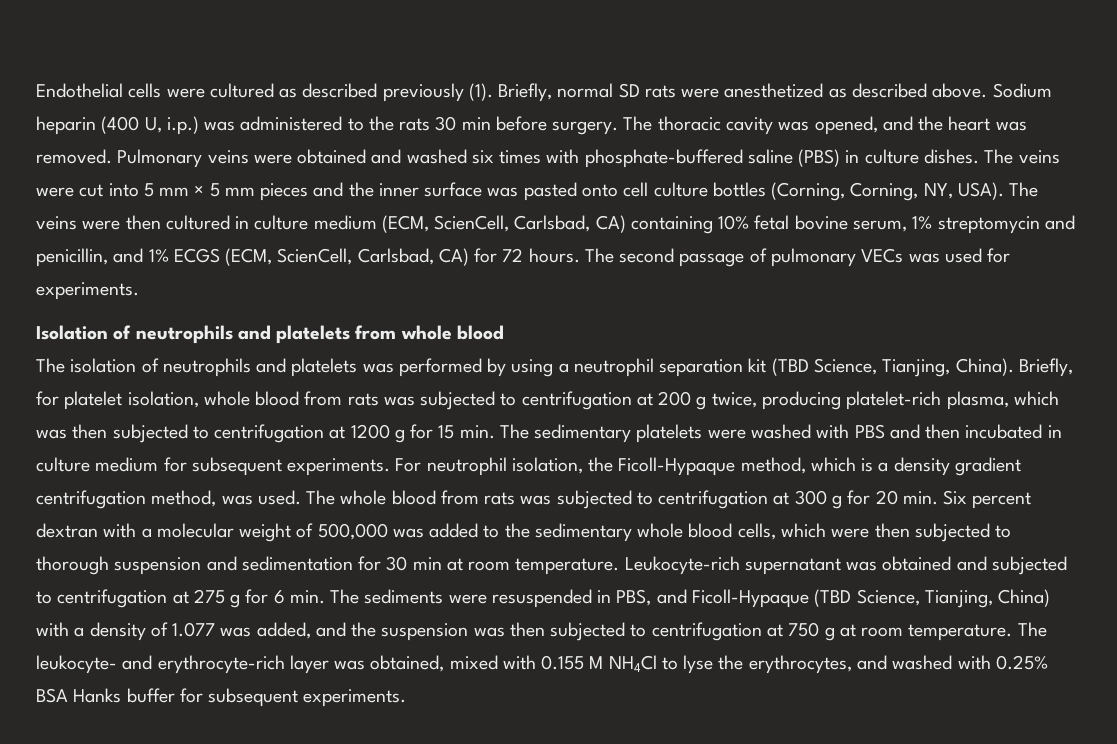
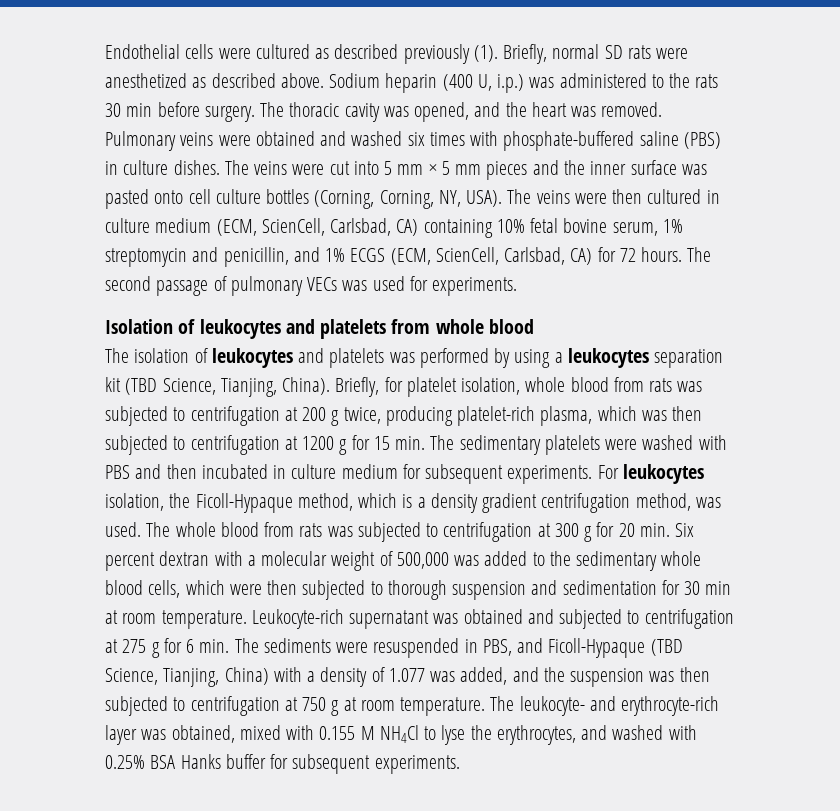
[135,325,233,344] neutrophils -> [199,319,281,339] leukocytes
[162,358,251,377] neutrophils -> [211,348,293,368] leukocytes
[573,358,654,377] neutrophil -> [567,348,649,368] leukocytes
[426,457,507,476] neutrophil -> [622,464,704,484] leukocytes

